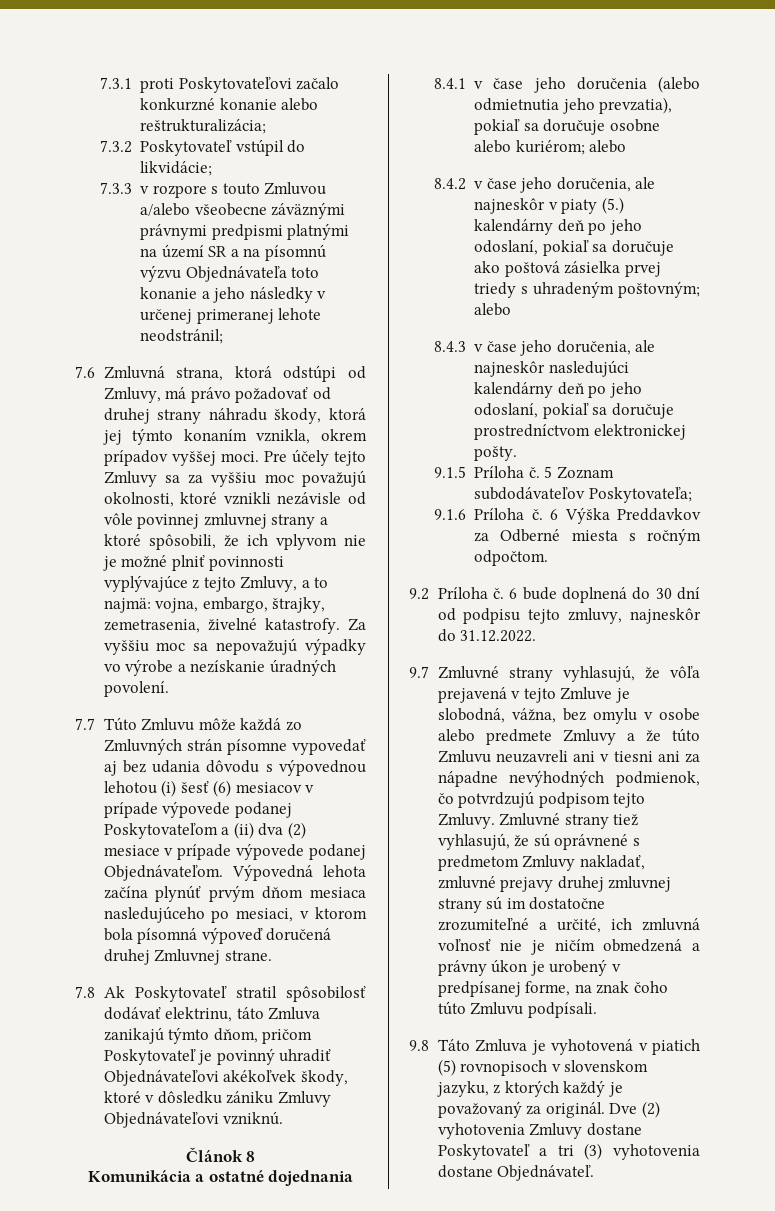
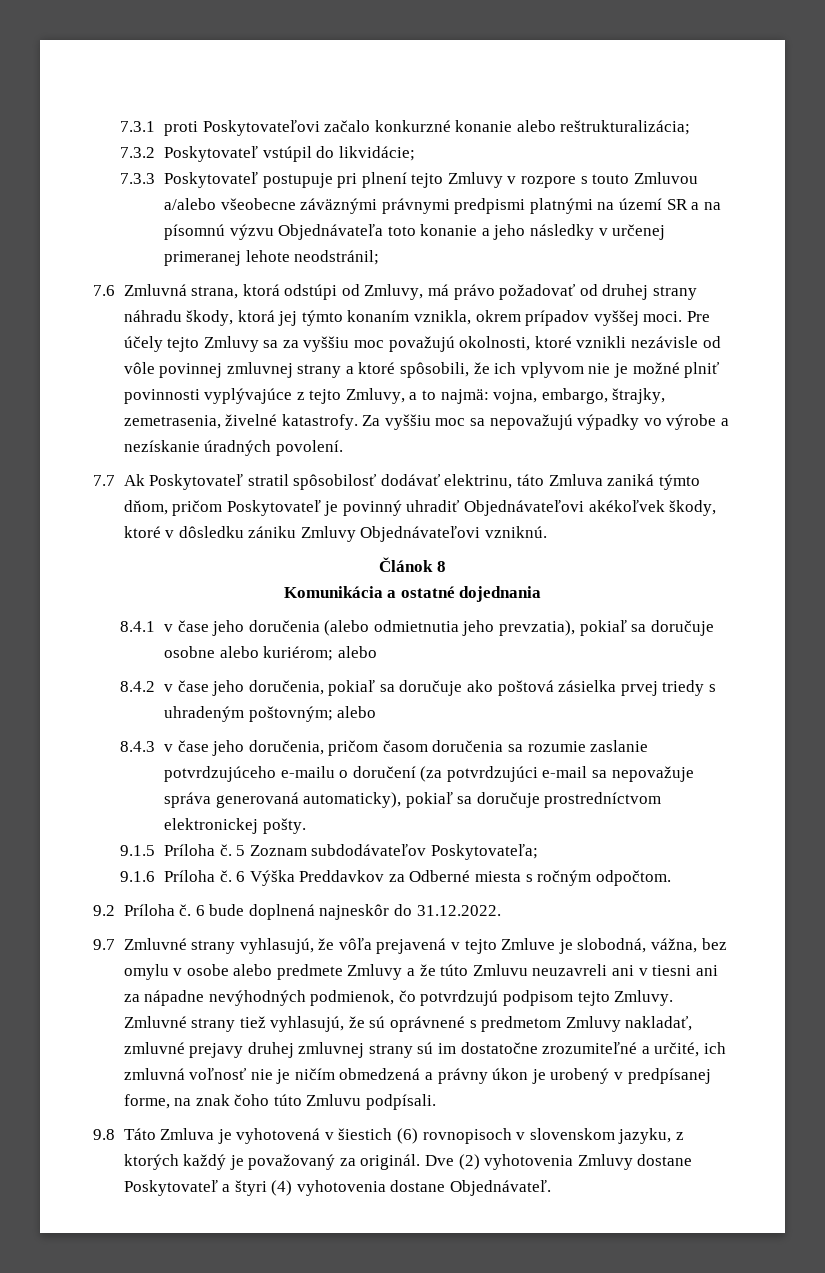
(132, 188) none -> [163,172,503,188] Poskytovateľ postupuje pri plnení tejto Zmluvy
[103,717,302,731] [103,738,367,755] [103,759,366,776] [103,780,315,797] [103,801,292,818] [103,822,306,839] [103,843,366,860] [103,864,366,881] [103,885,366,902] [103,906,367,923] [103,927,332,944] [103,949,272,965] [75,986,95,998] Túto Zmluvu môže každá zo Zmluvných strán písomne vypovedať aj bez udania dôvodu s výpovednou lehotou (i) šesť (6) mesiacov v prípade výpovede podanej Poskytovateľom a (ii) dva (2) mesiace v prípade výpovede podanej Objednávateľom. Výpovedná lehota začína plynúť prvým dňom mesiaca nasledujúceho po mesiaci, v ktorom bola písomná výpoveď doručená druhej Zmluvnej strane. // 7.8 -> (115, 480) none
[103,1027,164,1044] zanikajú -> [607,474,655,486] zaniká
[635,177,656,189] [474,197,624,214] [474,219,642,235] [474,240,539,255] ale najneskôr v piaty (5.) kalendárny deň po jeho odoslaní, -> (324, 687) none
[635,340,656,352] [474,360,629,377] [474,382,642,398] [474,403,539,418] ale najneskôr nasledujúci kalendárny deň po jeho odoslaní, -> [328,740,649,756] [163,766,694,782] [163,792,402,808] pričom časom doručenia sa rozumie zaslanie potvrdzujúceho e-mailu o doručení (za potvrdzujúci e-mail sa nepovažuje správa generovaná automaticky),
[632,587,700,600] [437,608,623,624] do 30 dní od podpisu tejto zmluvy, -> (315, 912) none
[652,1039,700,1055] [437,1059,456,1076] piatich (5) -> [338,1128,419,1144] šiestich (6)
[557,1143,603,1160] tri (3) -> [234,1180,293,1196] štyri (4)

